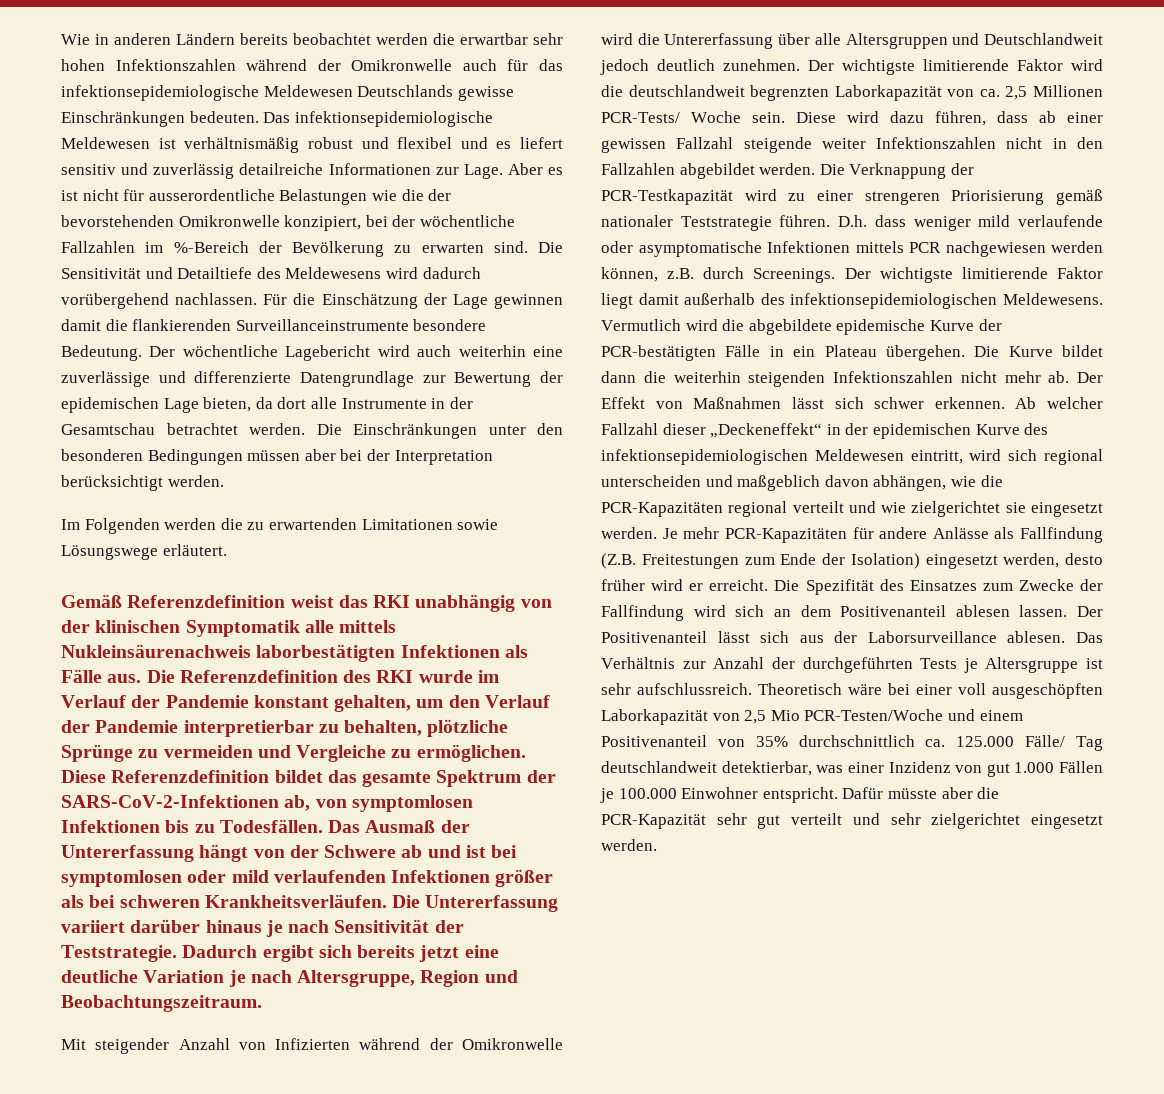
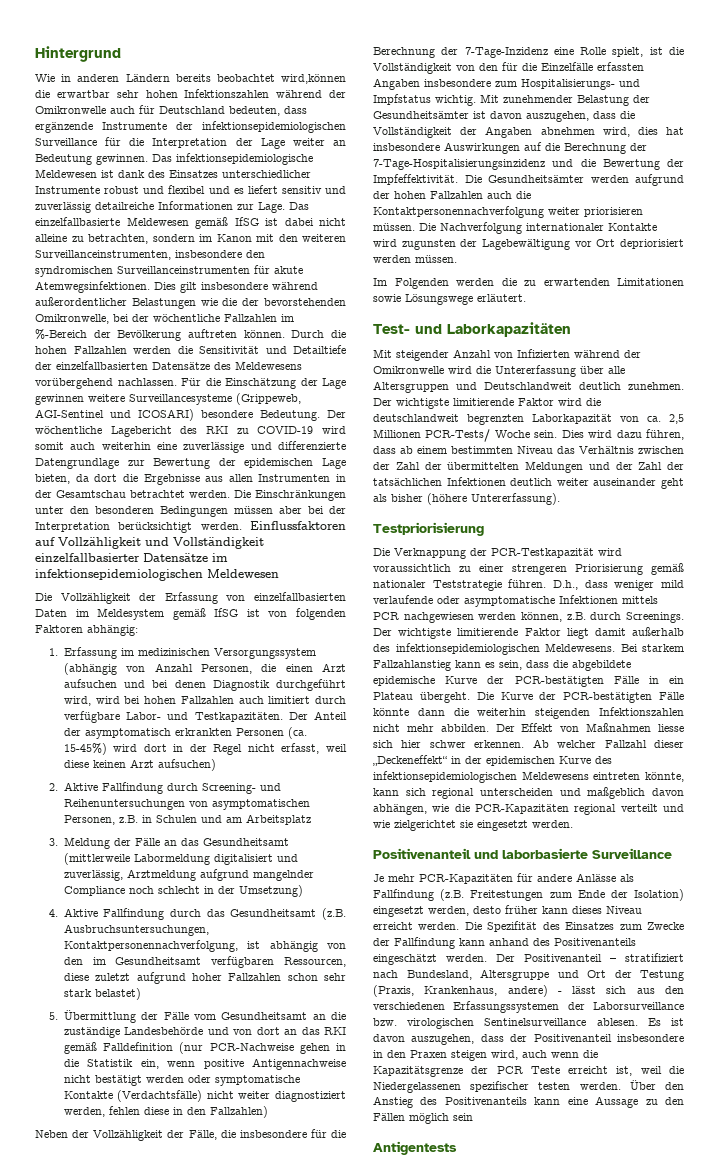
(61, 39) none -> [35,46,121,62] Hintergrund //
[376,33,428,45] werden -> [281,74,346,84] wird,können
[539,59,563,71] [61,85,514,101] [61,111,493,127] [61,137,300,153] das infektionsepidemiologische Meldewesen Deutschlands gewisse Einschränkungen bedeuten. Das infektionsepidemiologische Meldewesen ist verhältnismäßig -> [159,106,307,116] [35,121,346,133] [35,137,346,149] [35,153,313,165] [35,169,311,178] [35,186,100,194] Deutschland bedeuten, dass ergänzende Instrumente der infektionsepidemiologischen Surveillance für die Interpretation der Lage weiter an Bedeutung gewinnen. Das infektionsepidemiologische Meldewesen ist dank des Einsatzes unterschiedlicher Instrumente
[507,163,563,175] [61,189,275,201] Aber es ist nicht für ausserordentliche -> [289,202,309,210] [35,217,346,229] [35,234,346,244] [35,250,265,260] [35,265,303,277] [35,281,318,293] [35,297,127,306] Das einzelfallbasierte Meldewesen gemäß IfSG ist dabei nicht alleine zu betrachten, sondern im Kanon mit den weiteren Surveillanceinstrumenten, insbesondere den syndromischen Surveillanceinstrumenten für akute Atemwegsinfektionen. Dies gilt insbesondere während außerordentlicher
[178,215,362,231] Omikronwelle konzipiert, -> [35,314,109,324] Omikronwelle,
[394,241,563,253] [61,267,481,279] zu erwarten sind. Die Sensitivität und Detailtiefe des Meldewesens wird dadurch -> [187,329,346,338] [35,345,346,354] [35,361,302,370] auftreten können. Durch die hohen Fallzahlen werden die Sensitivität und Detailtiefe der einzelfallbasierten Datensätze des Meldewesens
[61,319,409,331] damit die flankierenden Surveillanceinstrumente -> [88,393,301,405] [35,409,194,421] weitere Surveillancesysteme (Grippeweb, AGI-Sentinel und ICOSARI)
[377,345,410,357] wird -> [180,426,346,434] [35,442,64,450] des RKI zu COVID-19 wird somit
[310,397,427,409] alle Instrumente -> [122,474,331,485] die Ergebnisse aus allen Instrumenten
(224, 481) none -> [250,521,346,530] [35,537,264,549] [35,553,228,562] [35,569,279,581] [35,592,346,604] [35,608,347,620] [35,625,138,636] [49,647,316,659] [63,663,346,675] [63,679,346,691] [63,696,346,706] [63,711,347,723] [63,727,307,739] [63,743,348,755] [63,759,216,771] [49,782,281,794] [63,799,310,810] [63,814,311,825] [49,837,289,849] [63,853,298,865] [63,869,314,881] [63,885,303,897] [49,908,346,920] [63,924,209,936] [63,940,346,952] [63,956,347,968] [63,972,346,984] [63,988,141,1000] [49,1010,346,1023] [63,1027,346,1038] [63,1042,347,1054] [63,1058,346,1070] [63,1075,300,1086] [63,1090,347,1102] [63,1106,268,1118] [35,1129,346,1141] [373,47,684,58] [373,62,644,74] [373,78,640,90] [373,94,650,106] [373,111,635,122] [373,126,684,138] [373,142,647,154] [373,159,684,170] [373,174,684,186] [373,191,531,199] [373,206,643,218] [373,222,657,234] [373,239,684,250] [373,255,457,263] Einflussfaktoren auf Vollzähligkeit und Vollständigkeit einzelfallbasierter Datensätze im infektionsepidemiologischen Meldewesen // Die Vollzähligkeit der Erfassung von einzelfallbasierten Daten im Meldesystem gemäß IfSG ist von folgenden Faktoren abhängig: // 1. Erfassung im medizinischen Versorgungssystem (abhängig von Anzahl Personen, die einen Arzt aufsuchen und bei denen Diagnostik durchgeführt wird, wird bei hohen Fallzahlen auch limitiert durch verfügbare Labor- und Testkapazitäten. Der Anteil der asymptomatisch erkrankten Personen (ca. 15-45%) wird dort in der Regel nicht erfasst, weil diese keinen Arzt aufsuchen) // 2. Aktive Fallfindung durch Screening- und Reihenuntersuchungen von asymptomatischen Personen, z.B. in Schulen und am Arbeitsplatz // 3. Meldung der Fälle an das Gesundheitsamt (mittlerweile Labormeldung digitalisiert und zuverlässig, Arztmeldung aufgrund mangelnder Compliance noch schlecht in der Umsetzung) // 4. Aktive Fallfindung durch das Gesundheitsamt (z.B. Ausbruchsuntersuchungen, Kontaktpersonennachverfolgung, ist abhängig von den im Gesundheitsamt verfügbaren Ressourcen, diese zuletzt aufgrund hoher Fallzahlen schon sehr stark belastet) // 5. Übermittlung der Fälle vom Gesundheitsamt an die zuständige Landesbehörde und von dort an das RKI gemäß Falldefinition (nur PCR-Nachweise gehen in die Statistik ein, wenn positive Antigennachweise nicht bestätigt werden oder symptomatische Kontakte (Verdachtsfälle) nicht weiter diagnostiziert werden, fehlen diese in den Fallzahlen) // Neben der Vollzähligkeit der Fälle, die insbesondere für die Berechnung der 7-Tage-Inzidenz eine Rolle spielt, ist die Vollständigkeit von den für die Einzelfälle erfassten Angaben insbesondere zum Hospitalisierungs- und Impfstatus wichtig. Mit zunehmender Belastung der Gesundheitsämter ist davon auszugehen, dass die Vollständigkeit der Angaben abnehmen wird, dies hat insbesondere Auswirkungen auf die Berechnung der 7-Tage-Hospitalisierungsinzidenz und die Bewertung der Impfeffektivität. Die Gesundheitsämter werden aufgrund der hohen Fallzahlen auch die Kontaktpersonennachverfolgung weiter priorisieren müssen. Die Nachverfolgung internationaler Kontakte wird zugunsten der Lagebewältigung vor Ort depriorisiert werden müssen.
[61,594,552,612] [61,620,397,637] [61,644,528,662] [61,669,499,683] [61,695,550,712] [61,719,509,737] [61,744,526,762] [61,770,556,787] [61,795,473,812] [61,819,470,833] [61,844,518,862] [61,869,554,887] [61,894,559,912] [61,919,464,937] [61,945,499,962] [61,970,518,987] [61,995,262,1012] Gemäß Referenzdefinition weist das RKI unabhängig von der klinischen Symptomatik alle mittels Nukleinsäurenachweis laborbestätigten Infektionen als Fälle aus. Die Referenzdefinition des RKI wurde im Verlauf der Pandemie konstant gehalten, um den Verlauf der Pandemie interpretierbar zu behalten, plötzliche Sprünge zu vermeiden und Vergleiche zu ermöglichen. Diese Referenzdefinition bildet das gesamte Spektrum der SARS-CoV-2-Infektionen ab, von symptomlosen Infektionen bis zu Todesfällen. Das Ausmaß der Untererfassung hängt von der Schwere ab und ist bei symptomlosen oder mild verlaufenden Infektionen größer als bei schweren Krankheitsverläufen. Die Untererfassung variiert darüber hinaus je nach Sensitivität der Teststrategie. Dadurch ergibt sich bereits jetzt eine deutliche Variation je nach Altersgruppe, Region und Beobachtungszeitraum. -> [373,322,571,337] Test- und Laborkapazitäten
[600,59,649,75] jedoch -> (572, 386) none
[796,112,836,123] Diese -> [561,430,584,438] Dies
[1067,112,1103,123] [601,137,1103,153] [601,163,816,179] einer gewissen Fallzahl steigende weiter Infektionszahlen nicht in den Fallzahlen abgebildet werden. -> [417,446,684,454] [373,461,684,473] [373,477,684,489] [373,493,560,505] [373,522,484,536] einem bestimmten Niveau das Verhältnis zwischen der Zahl der übermittelten Meldungen und der Zahl der tatsächlichen Infektionen deutlich weiter auseinander geht als bisher (höhere Untererfassung). // Testpriorisierung //
(777, 195) none -> [373,564,451,572] voraussichtlich
[838,215,868,227] D.h. -> [553,580,578,590] D.h.,
[601,319,718,331] Vermutlich wird -> [620,644,684,652] [373,660,549,671] Bei starkem Fallzahlanstieg kann es sein, dass
[885,345,965,361] übergehen. -> [419,692,470,703] übergeht.
[1062,345,1103,357] bildet -> [539,692,684,703] [373,708,409,716] der PCR-bestätigten Fälle könnte
[1048,371,1070,383] ab. -> [440,724,489,732] abbilden.
[791,397,864,409] lässt sich -> [658,724,684,732] [373,740,422,748] liesse sich hier
[814,449,1002,464] Meldewesen eintritt, wird -> [521,771,684,782] [373,788,399,796] Meldewesens eintreten könnte, kann
(657, 533) none -> [373,848,672,859] // Positivenanteil und laborbasierte Surveillance //
[601,553,636,569] (Z.B. -> [440,889,465,901] (z.B.
[651,579,769,591] wird er erreicht. -> [542,906,642,914] [373,922,460,930] kann dieses Niveau erreicht werden.
[693,605,1103,617] [601,631,1103,643] [601,657,1103,673] [601,683,1103,699] [601,709,1023,725] [601,735,1103,751] [601,761,1103,777] [600,787,1000,803] [601,813,1103,829] [601,839,657,851] wird sich an dem Positivenanteil ablesen lassen. Der Positivenanteil lässt sich aus der Laborsurveillance ablesen. Das Verhältnis zur Anzahl der durchgeführten Tests je Altersgruppe ist sehr aufschlussreich. Theoretisch wäre bei einer voll ausgeschöpften Laborkapazität von 2,5 Mio PCR-Testen/Woche und einem Positivenanteil von 35% durchschnittlich ca. 125.000 Fälle/ Tag deutschlandweit detektierbar, was einer Inzidenz von gut 1.000 Fällen je 100.000 Einwohner entspricht. Dafür müsste aber die PCR-Kapazität sehr gut verteilt und sehr zielgerichtet eingesetzt werden. -> [459,938,636,946] [373,953,684,965] [373,969,684,981] [373,985,684,997] [373,1001,684,1013] [373,1018,684,1029] [373,1034,684,1045] [373,1050,598,1061] [373,1066,684,1077] [373,1080,684,1093] [373,1096,684,1108] [373,1113,473,1124] [373,1141,457,1155] kann anhand des Positivenanteils eingeschätzt werden. Der Positivenanteil – stratifiziert nach Bundesland, Altersgruppe und Ort der Testung (Praxis, Krankenhaus, andere) - lässt sich aus den verschiedenen Erfassungssystemen der Laborsurveillance bzw. virologischen Sentinelsurveillance ablesen. Es ist davon auszugehen, dass der Positivenanteil insbesondere in den Praxen steigen wird, auch wenn die Kapazitätsgrenze der PCR Teste erreicht ist, weil die Niedergelassenen spezifischer testen werden. Über den Anstieg des Positivenanteils kann eine Aussage zu den Fällen möglich sein // Antigentests

